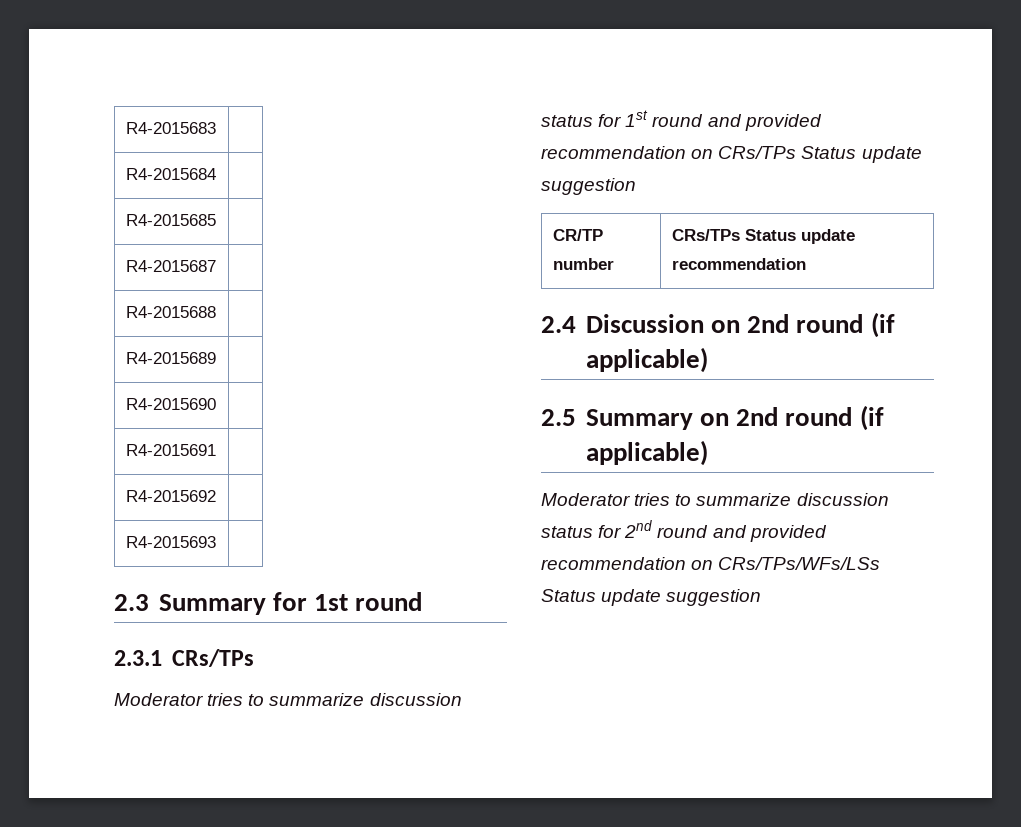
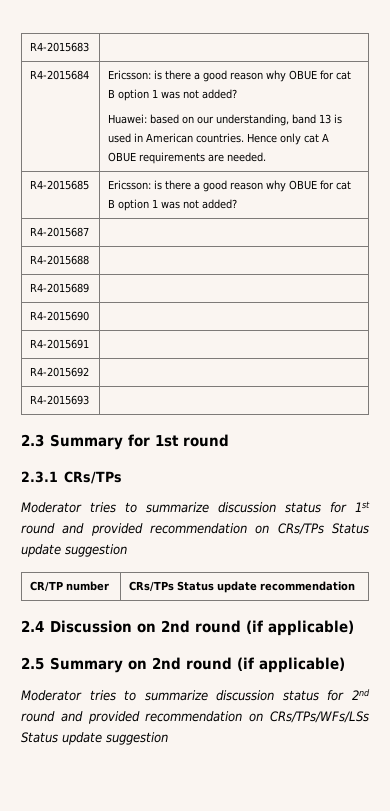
[125,214,216,226] // R4-2015685 | -> [108,70,352,82] [108,89,238,101] [108,114,343,126] [108,133,330,145] [108,152,267,164] [30,180,90,190] [108,180,352,192] [108,199,238,211] Ericsson: is there a good reason why OBUE for cat B option 1 was not added? // Huawei: based on our understanding, band 13 is used in American countries. Hence only cat A OBUE requirements are needed. // R4-2015685 | Ericsson: is there a good reason why OBUE for cat B option 1 was not added?

